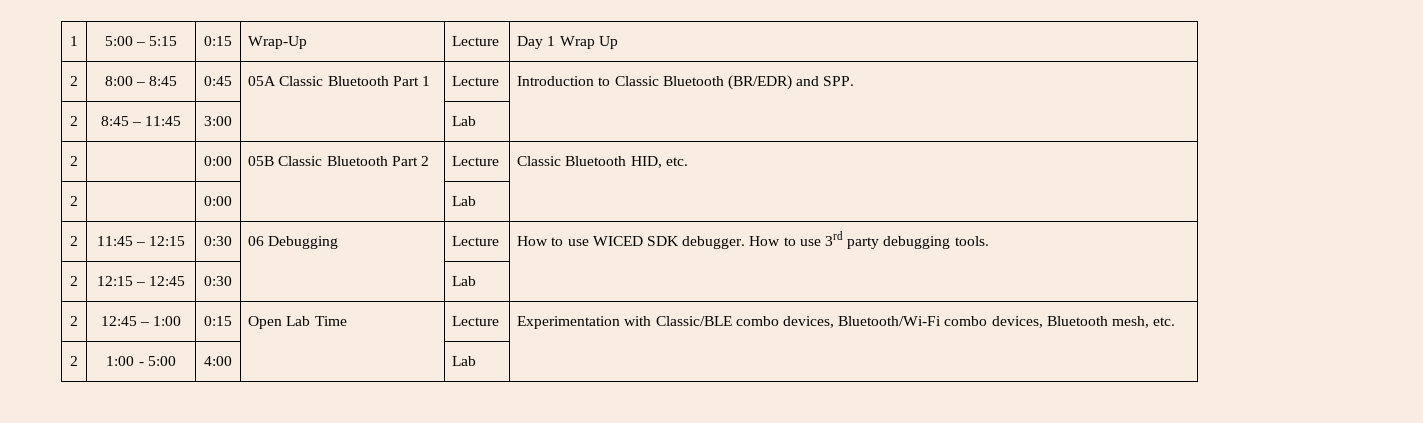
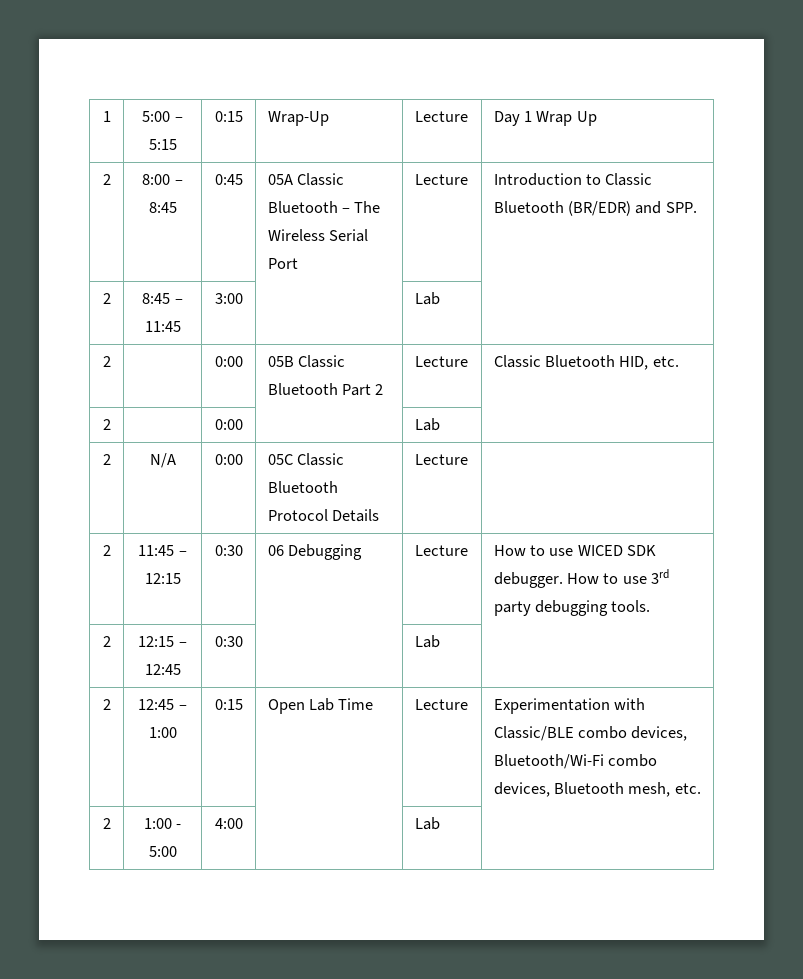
[392,76,431,86] Part 1 -> [341,201,381,213] [267,229,368,242] [267,258,298,269] – The Wireless Serial Port
(477, 201) none -> [102,454,111,465] [149,453,176,468] [214,454,243,465] [267,453,344,466] [267,481,338,493] [267,509,379,522] [414,454,468,465] // 2 | N/A | 0:00 | 05C Classic Bluetooth Protocol Details | Lecture |

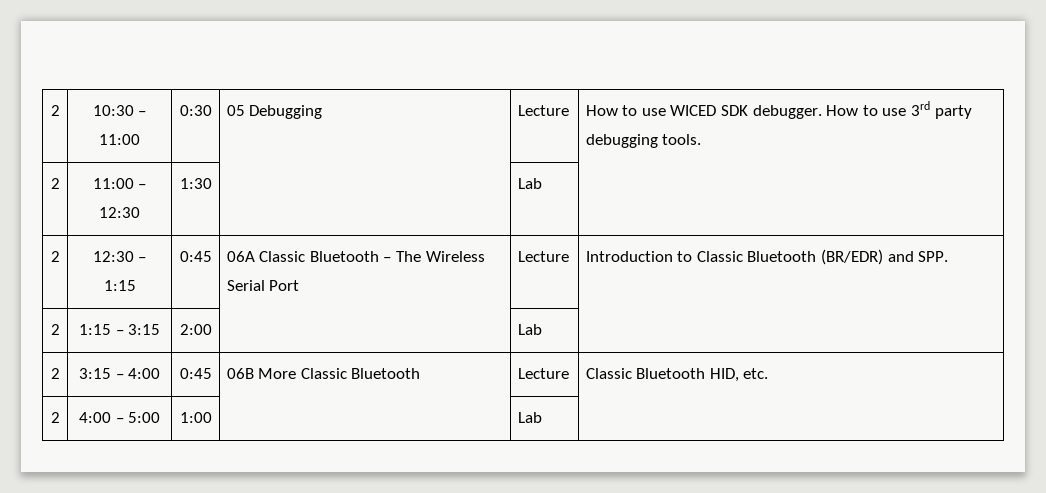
[102,111,111,122] [142,111,183,122] [148,139,177,150] [214,111,243,122] [267,111,329,126] [414,111,468,122] [493,111,597,126] [102,174,111,185] [142,174,183,185] [148,202,177,213] [214,174,243,185] [267,174,293,185] 1 | 5:00 – 5:15 | 0:15 | Wrap-Up | Lecture | Day 1 Wrap Up // 2 | 8:00 – 8:45 | 0:45 | 05A -> [50,105,60,116] [92,105,147,116] [99,134,140,145] [179,105,212,116] [226,105,323,119] [517,105,569,116] [585,101,972,119] [585,134,702,148] [50,178,60,189] [92,178,147,189] [99,207,140,218] [179,178,212,189] [517,178,542,189] [50,251,60,262] [92,251,147,262] [103,280,136,291] [179,251,212,262] [226,251,255,262] 2 | 10:30 – 11:00 | 0:30 | 05 Debugging | Lecture | How to use WICED SDK debugger. How to use 3rd party debugging tools. // 2 | 11:00 – 12:30 | 1:30 | | Lab | // 2 | 12:30 – 1:15 | 0:45 | 06A
[142,293,183,304] [144,321,181,332] [214,293,243,304] [414,292,440,305] [102,356,111,367] [214,356,243,367] [267,355,345,368] [267,383,384,396] 8:45 – 11:45 | 3:00 | | Lab | // 2 | | 0:00 | 05B Classic Bluetooth Part 2 -> [78,324,161,335] [179,324,212,335] [517,324,542,335] [50,368,60,379] [78,368,161,379] [179,368,212,379] [226,368,421,379] 1:15 – 3:15 | 2:00 | | Lab | // 2 | 3:15 – 4:00 | 0:45 | 06B More Classic Bluetooth
[214,419,243,430] [414,418,440,431] [102,454,111,465] [149,453,176,468] [214,454,243,465] [267,453,344,466] [267,481,338,493] [267,509,379,522] [414,454,468,465] [102,545,111,556] [138,545,187,556] [144,573,181,584] [214,545,243,556] [267,544,362,560] [414,545,468,556] [493,545,657,556] [493,569,670,588] [493,600,651,616] [102,636,111,647] [138,636,187,647] [144,664,181,675] [214,636,243,647] [414,635,440,648] [102,699,111,710] [138,699,187,710] [148,727,177,738] [214,699,243,710] [267,698,374,714] [414,699,468,710] [493,698,645,714] [493,726,688,741] [493,754,657,769] [493,782,701,797] [102,818,111,829] [143,818,182,829] [148,846,177,857] [214,818,243,829] | 0:00 | | Lab | // 2 | N/A | 0:00 | 05C Classic Bluetooth Protocol Details | Lecture | // 2 | 11:45 – 12:15 | 0:30 | 06 Debugging | Lecture | How to use WICED SDK debugger. How to use 3rd party debugging tools. // 2 | 12:15 – 12:45 | 0:30 | | Lab | // 2 | 12:45 – 1:00 | 0:15 | Open Lab Time | Lecture | Experimentation with Classic/BLE combo devices, Bluetooth/Wi-Fi combo devices, Bluetooth mesh, etc. // 2 | 1:00 - 5:00 | 4:00 -> [78,412,161,423] [179,412,212,423] 4:00 – 5:00 | 1:00

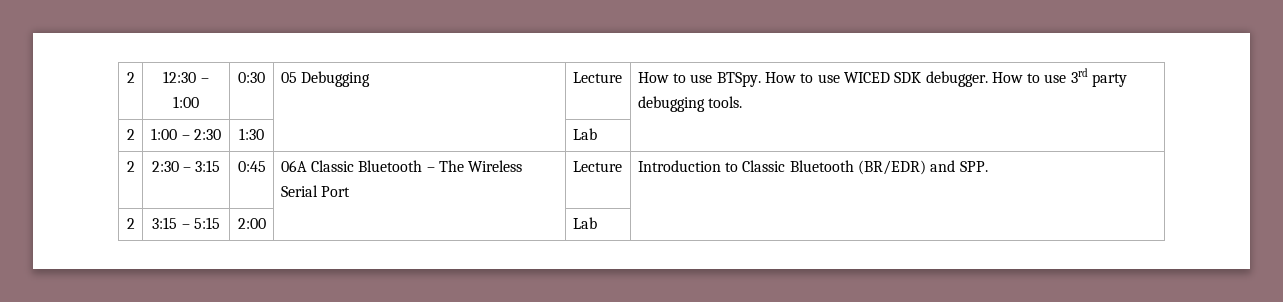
[50,105,60,116] [92,105,147,116] [99,134,140,145] 2 | 10:30 – 11:00 -> [126,72,135,83] [163,71,209,83] [173,96,199,108] 2 | 12:30 – 1:00
(666, 112) none -> [716,72,840,87] BTSpy. How to use
[92,178,147,189] [99,207,140,218] 11:00 – 12:30 -> [151,128,221,140] 1:00 – 2:30
[92,251,147,262] [103,280,136,291] 12:30 – 1:15 -> [151,160,221,172] 2:30 – 3:15
[78,324,161,335] 1:15 – 3:15 -> [152,217,220,229] 3:15 – 5:15
[50,368,60,379] [78,368,161,379] [179,368,212,379] [226,368,421,379] [517,368,569,379] [585,368,769,382] [50,412,60,423] [78,412,161,423] [179,412,212,423] [517,412,542,423] // 2 | 3:15 – 4:00 | 0:45 | 06B More Classic Bluetooth | Lecture | Classic Bluetooth HID, etc. // 2 | 4:00 – 5:00 | 1:00 | | Lab | -> (597, 223) none

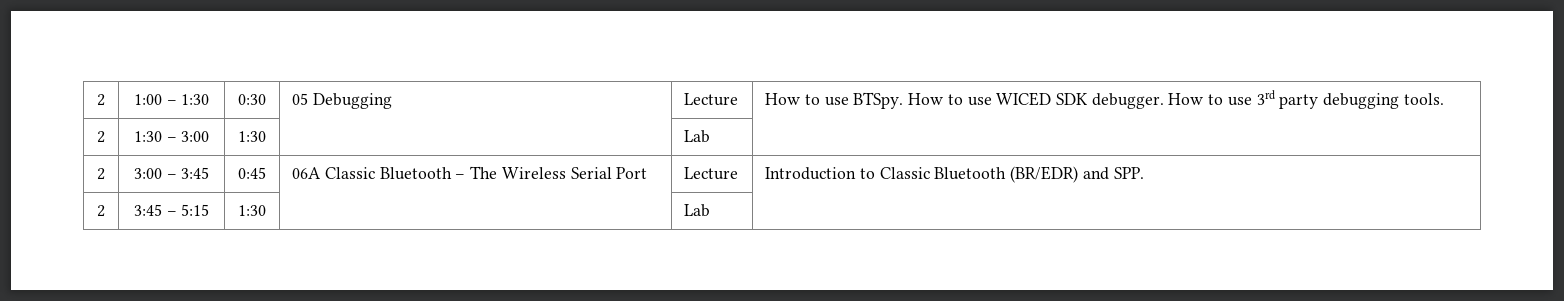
[126,72,135,83] [163,71,209,83] [173,96,199,108] 2 | 12:30 – 1:00 -> [97,94,105,106] [133,94,210,105] 2 | 1:00 – 1:30
[151,128,221,140] 1:00 – 2:30 -> [133,131,210,142] 1:30 – 3:00
[151,160,221,172] 2:30 – 3:15 -> [133,167,210,179] 3:00 – 3:45
[152,217,178,229] 3:15 -> [133,204,162,216] 3:45
[237,218,266,229] 2:00 -> [238,205,266,216] 1:30

